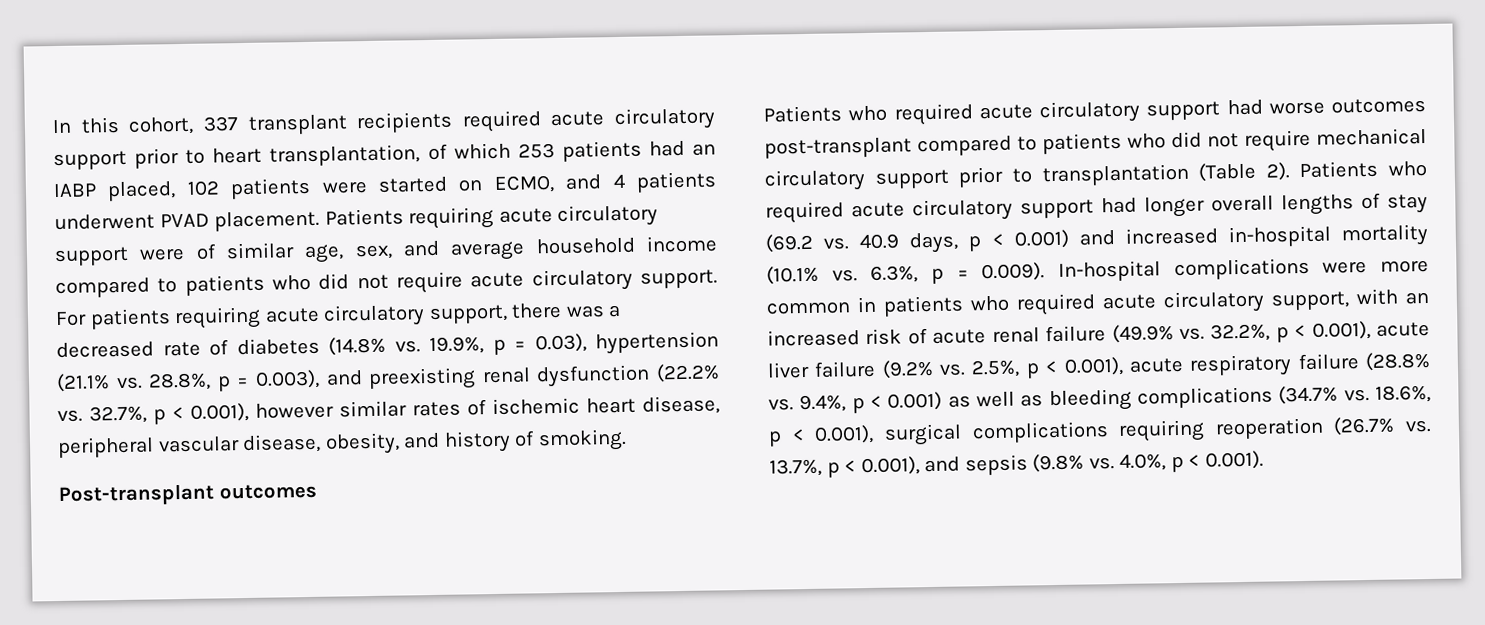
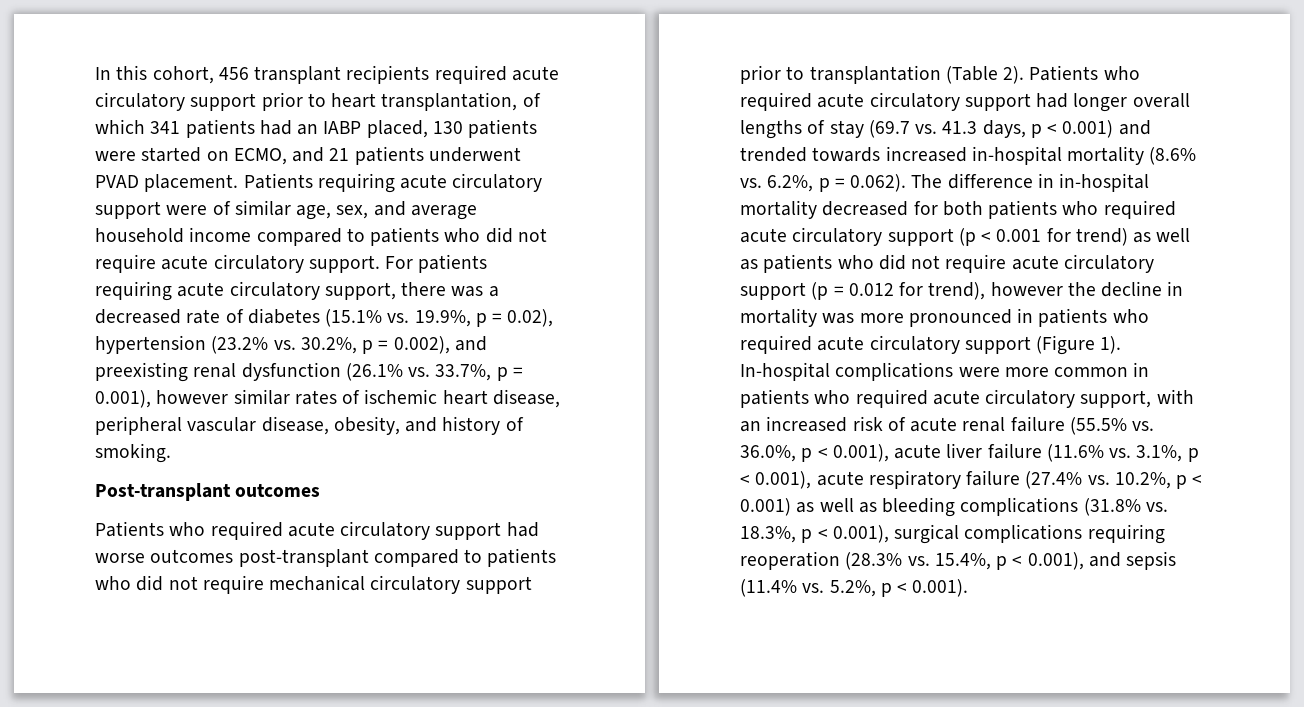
[202,116,239,132] 337 -> [218,67,249,80] 456
[517,143,555,159] 253 -> [150,121,181,134] 341
[186,180,220,196] 102 -> [432,121,463,134] 130
[612,173,625,189] 4 -> [329,148,350,161] 21
[328,336,386,356] (14.8% -> [325,309,383,327] (15.1%
[534,331,719,355] [56,369,320,393] 0.03), hypertension (21.1% vs. 28.8%, p = 0.003), -> [507,309,554,327] [95,335,450,354] 0.02), hypertension (23.2% vs. 30.2%, p = 0.002),
[656,363,721,383] [57,405,184,425] (22.2% vs. 32.7%, p < -> [345,363,523,381] (26.1% vs. 33.7%, p =
[765,233,900,253] (69.2 vs. 40.9 -> [868,120,978,138] (69.7 vs. 41.3
(1115, 238) none -> [740,147,881,162] trended towards
[766,262,1046,285] (10.1% vs. 6.3%, p = 0.009). -> [1149,147,1197,165] [740,173,1150,192] [740,200,1176,219] [740,227,1191,246] [740,254,1154,273] [740,281,1184,300] [740,308,1149,327] [740,335,1122,355] (8.6% vs. 6.2%, p = 0.062). The difference in in-hospital mortality decreased for both patients who required acute circulatory support (p < 0.001 for trend) as well as patients who did not require acute circulatory support (p = 0.012 for trend), however the decline in mortality was more pronounced in patients who required acute circulatory support (Figure 1).
[1111,323,1271,344] (49.9% vs. 32.2%, -> [1069,417,1155,435] [740,445,796,462] (55.5% vs. 36.0%,
[881,359,1021,379] (9.2% vs. 2.5%, -> [1046,444,1183,462] (11.6% vs. 3.1%,
[1365,351,1431,371] [768,394,847,413] (28.8% vs. 9.4%, -> [1025,471,1171,489] (27.4% vs. 10.2%,
[1278,384,1431,405] (34.7% vs. 18.6%, -> [1083,498,1168,516] [740,526,796,543] (31.8% vs. 18.3%,
[1333,416,1432,436] [769,458,822,477] (26.7% vs. 13.7%, -> [845,552,991,570] (28.3% vs. 15.4%,
[1032,453,1167,473] (9.8% vs. 4.0%, -> [740,579,876,597] (11.4% vs. 5.2%,

